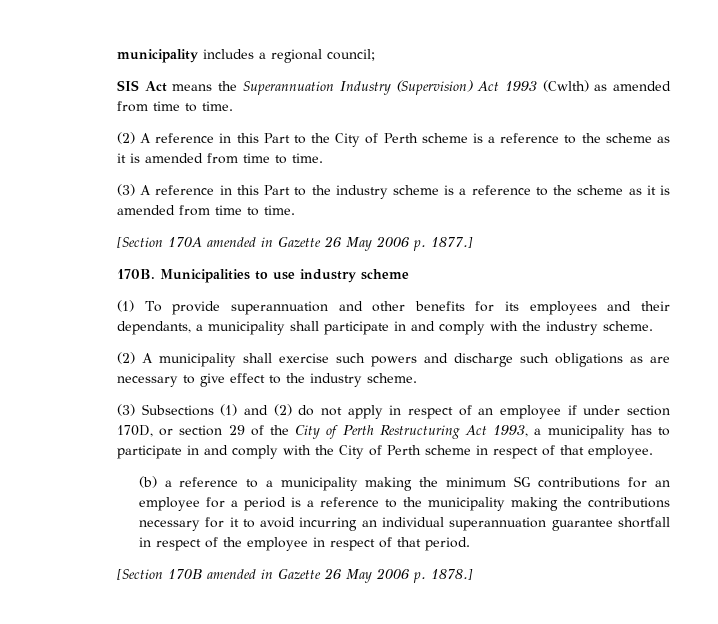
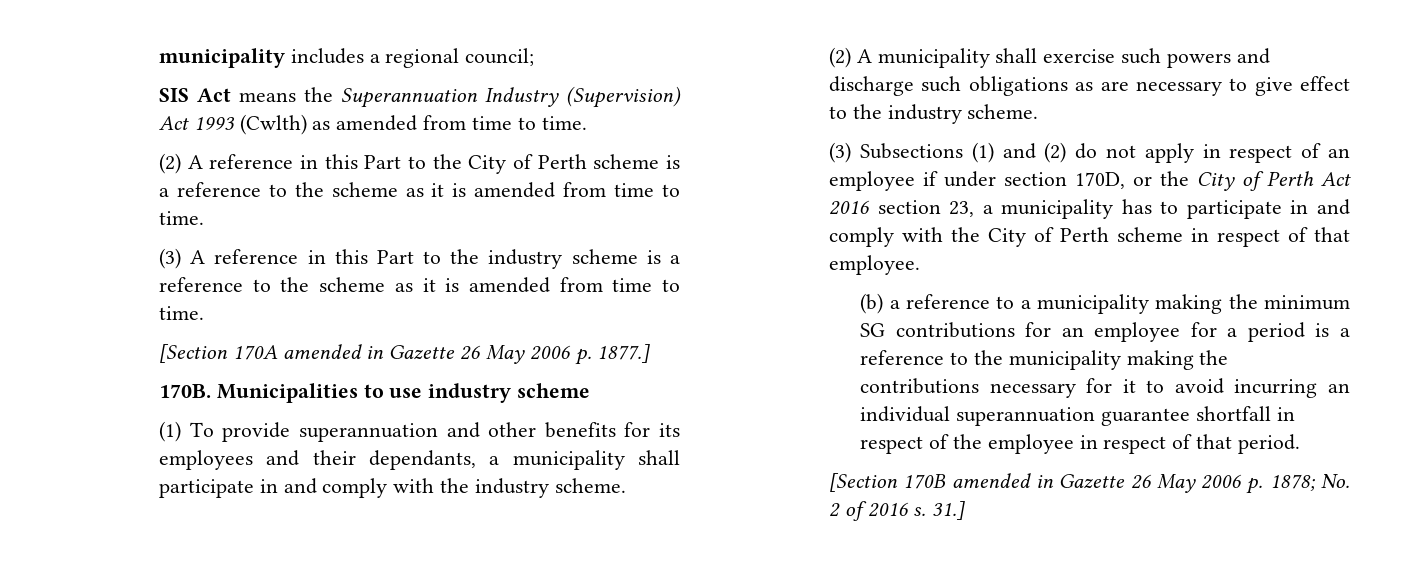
[179,425,529,439] section 29 of the City of Perth Restructuring Act 1993, -> [1160,171,1351,191] [829,200,975,217] the City of Perth Act 2016 section 23,
[430,569,473,580] 1878.] -> [1269,474,1351,491] [829,501,966,521] 1878; No. 2 of 2016 s. 31.]

